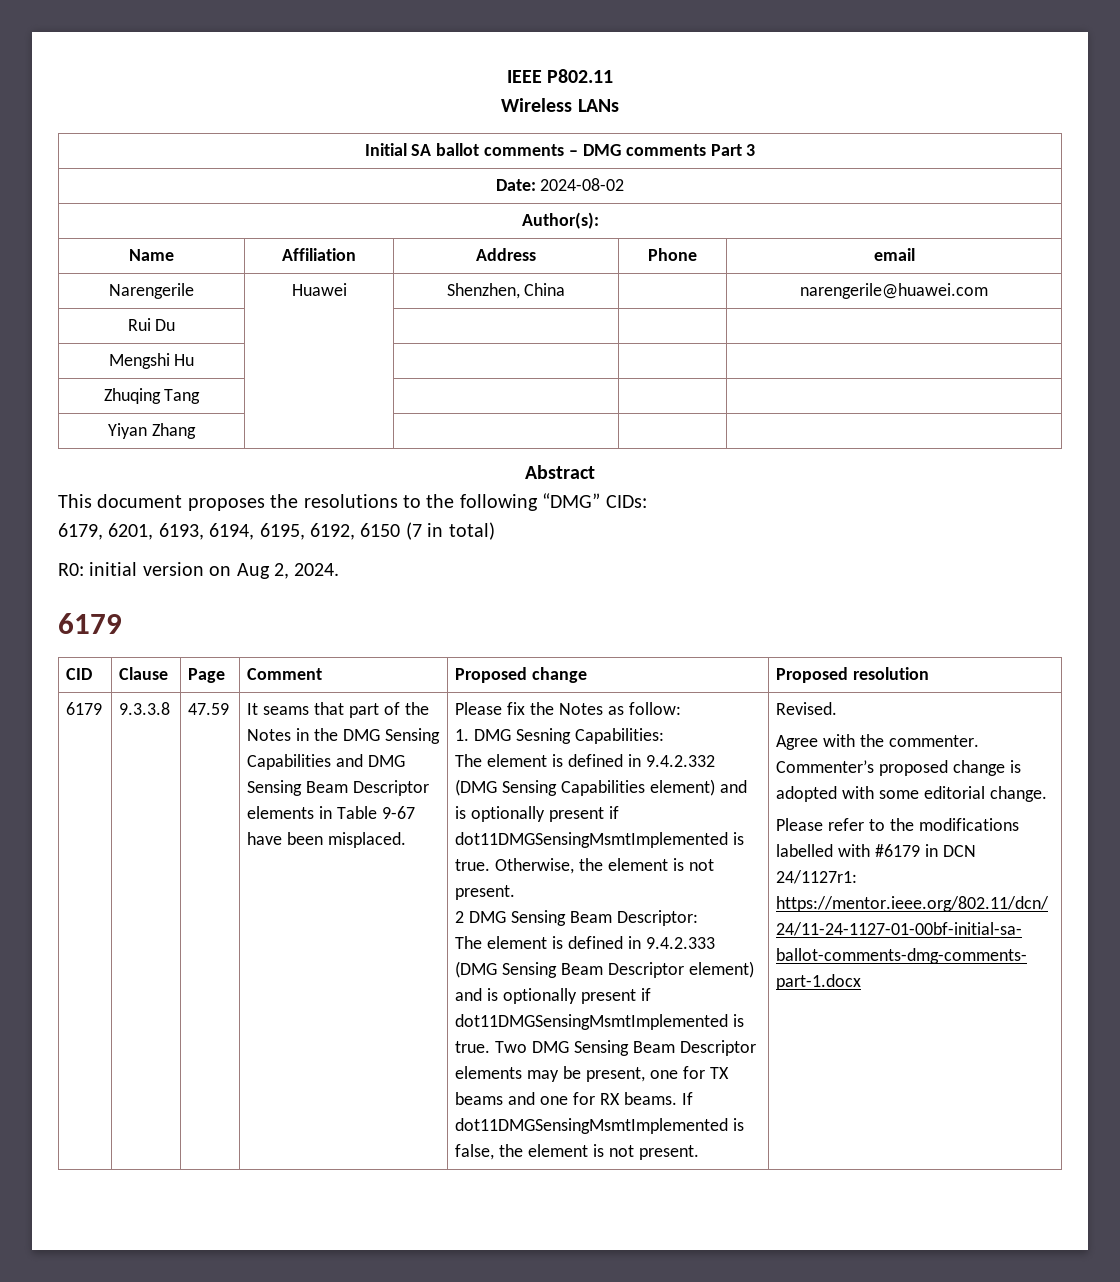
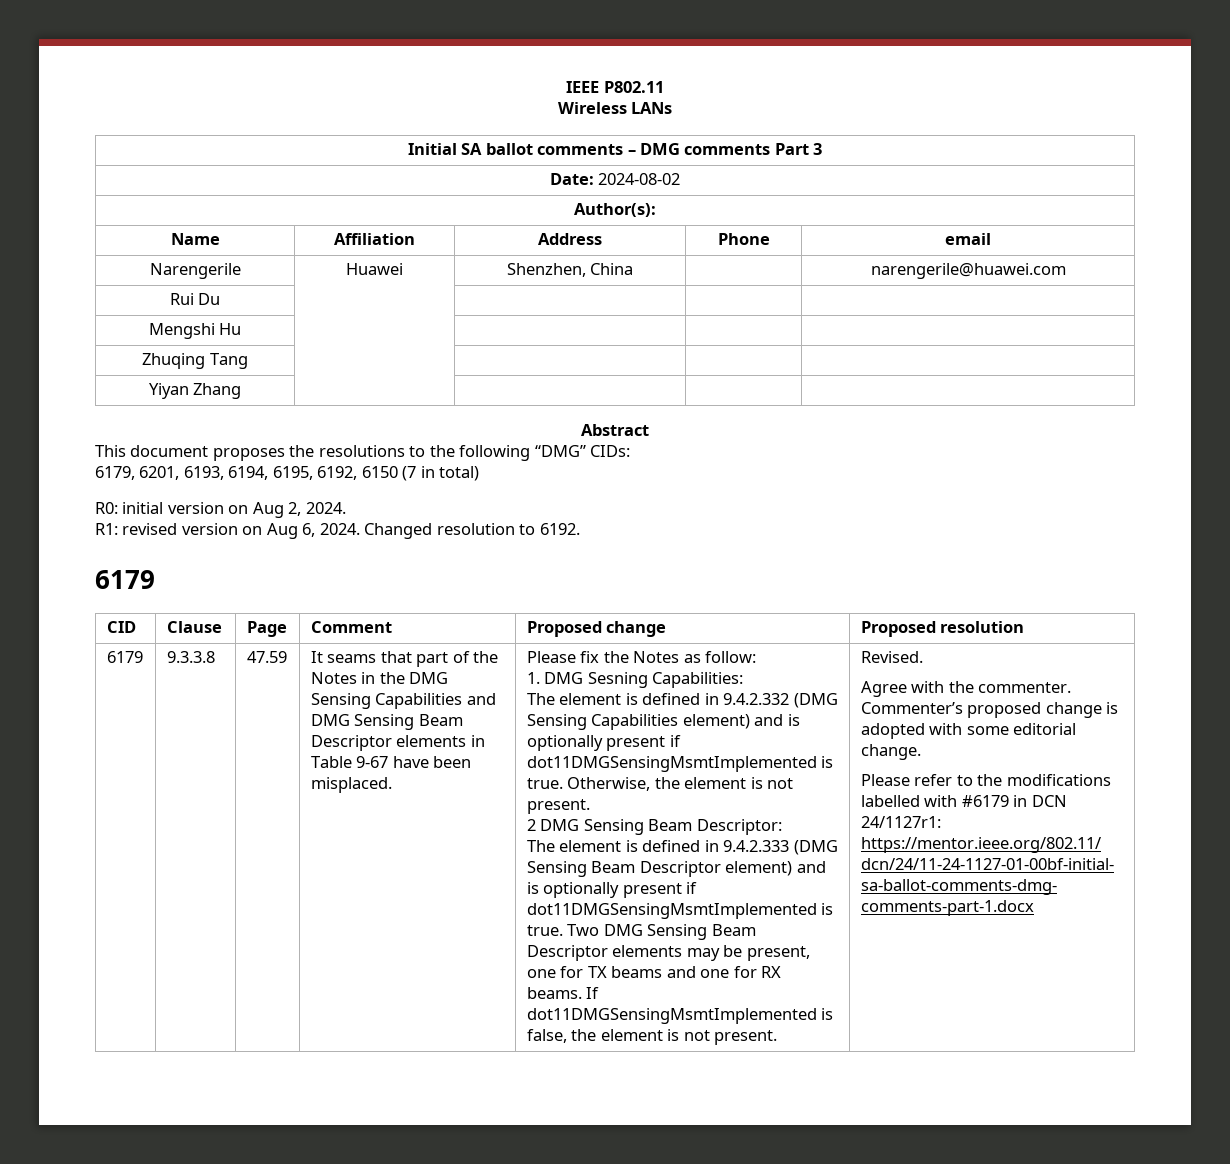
(340, 569) none -> [95,523,580,539] // R1: revised version on Aug 6, 2024. Changed resolution to 6192.

